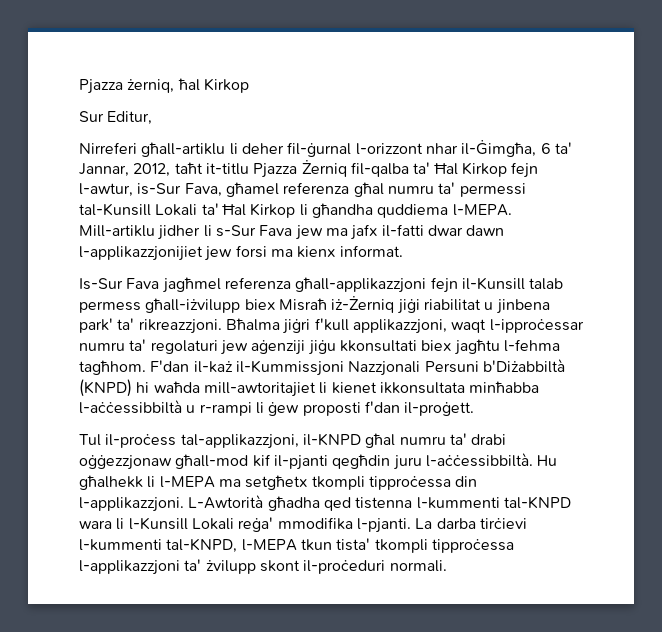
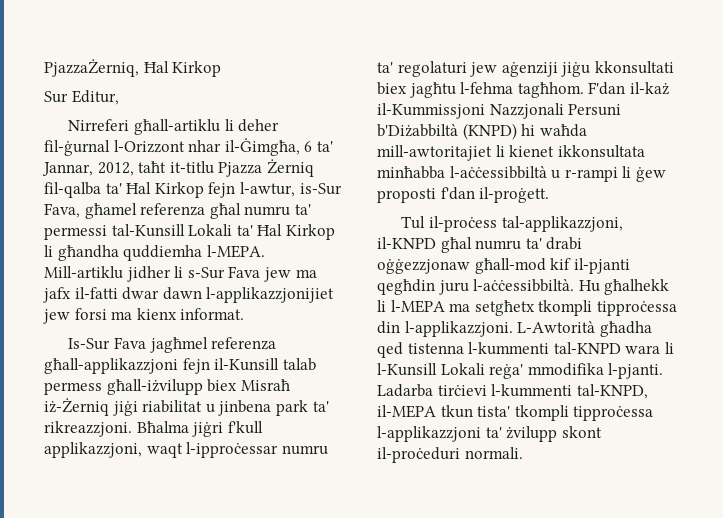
[79,78,200,94] Pjazza żerniq, ħal -> [44,59,169,77] PjazzaŻerniq, Ħal
[355,143,423,155] l-orizzont -> [113,140,185,153] l-Orizzont
[377,204,449,218] quddiema -> [123,245,203,261] quddiemha
[79,318,113,333] park' -> [275,400,308,416] park
[415,518,476,529] La darba -> [377,384,433,397] Ladarba
[241,539,297,551] l-MEPA -> [377,405,436,418] il-MEPA

